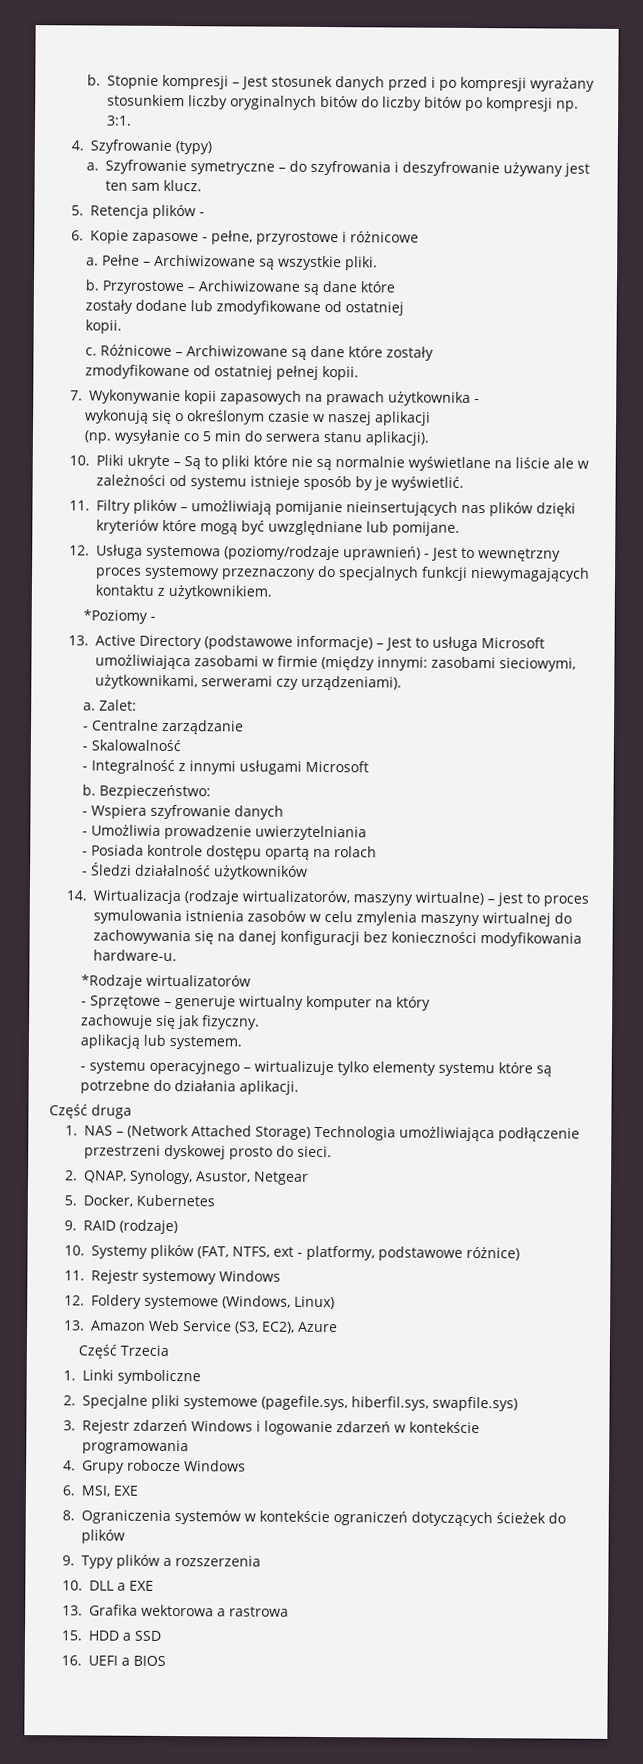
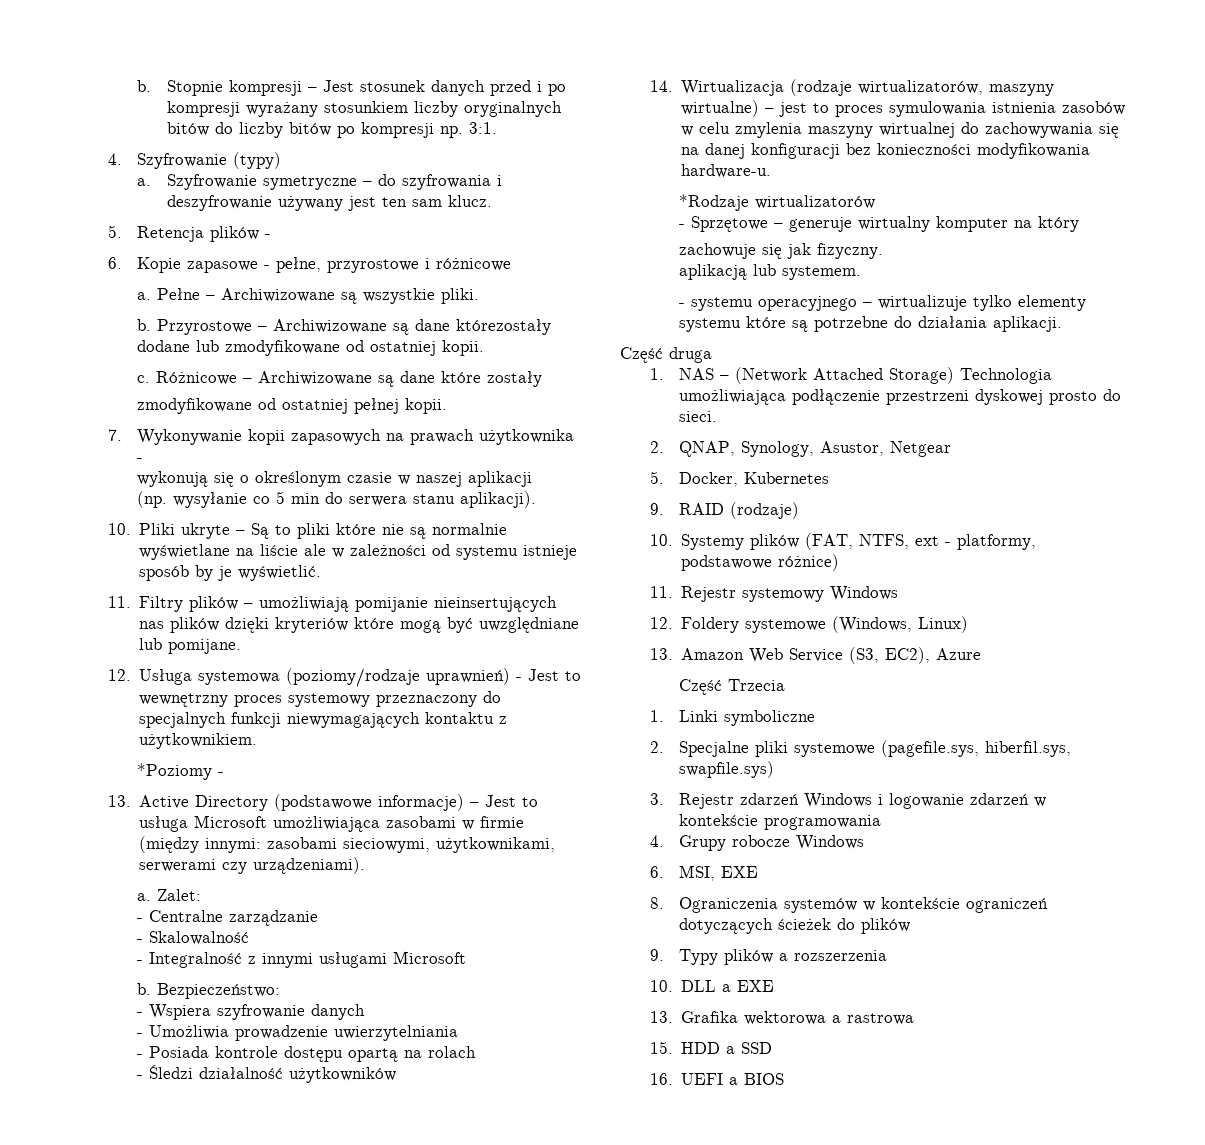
[360,281,396,293] [85,299,134,314] które // zostały -> [456,319,552,335] którezostały
(405, 308) // -> (437, 348) none

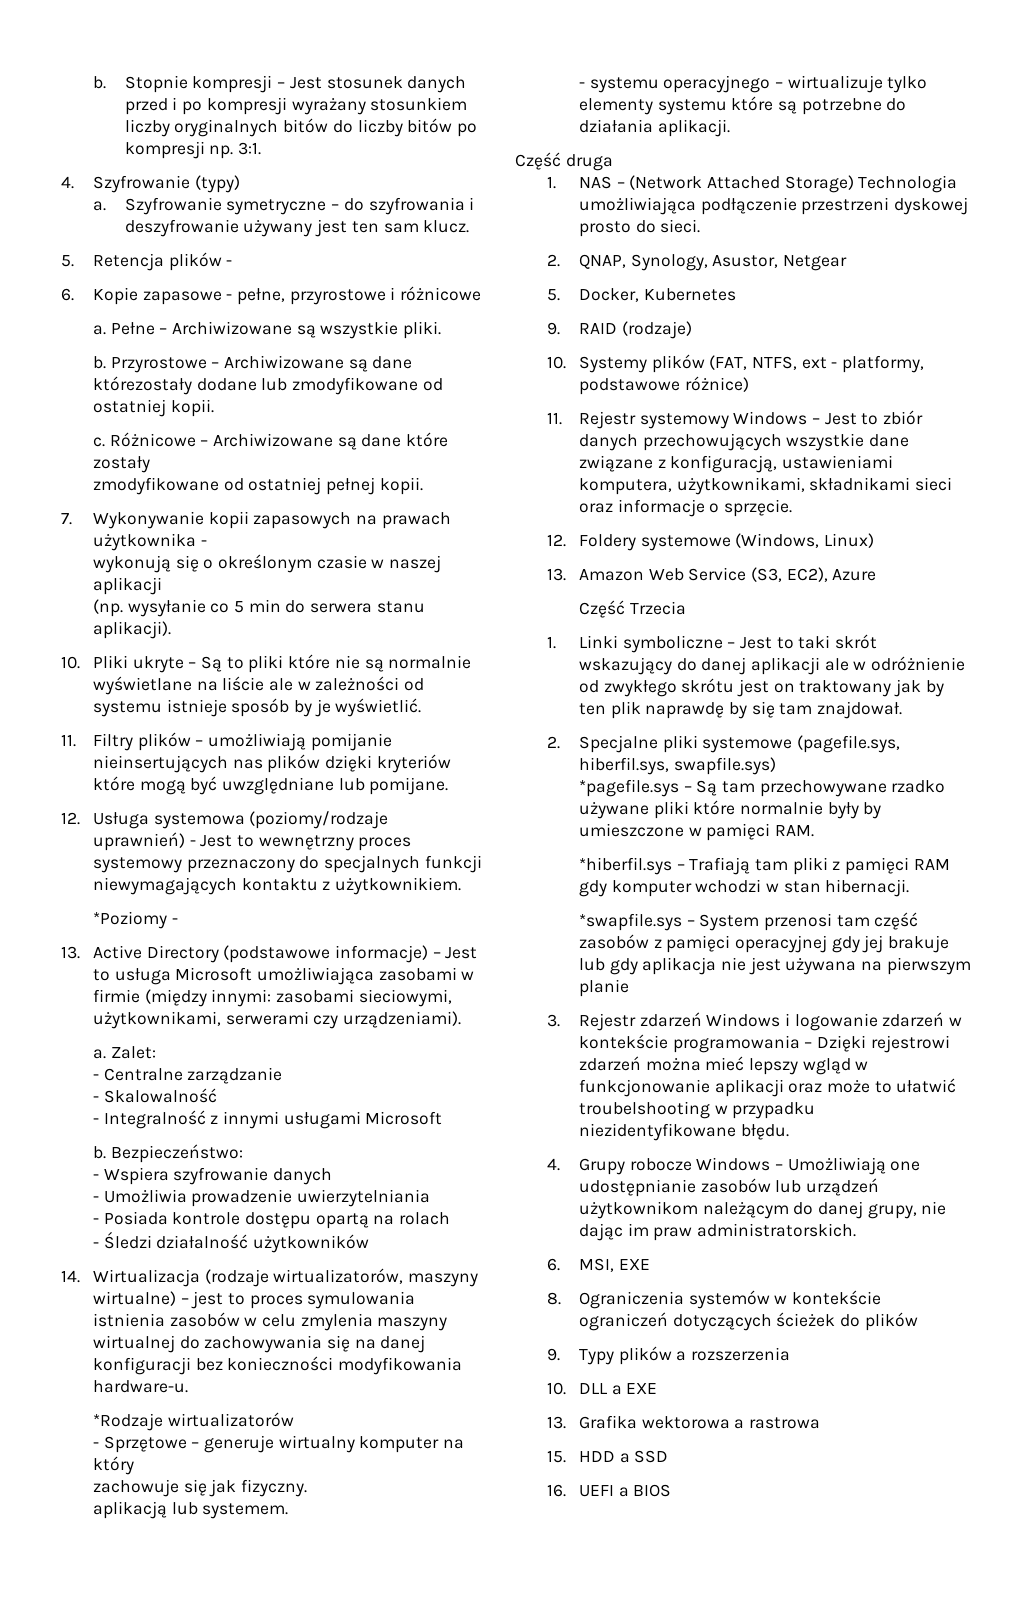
(898, 593) none -> [812,410,924,425] [578,433,910,451] [578,455,894,473] [578,477,953,495] [578,499,793,517] – Jest to zbiór danych przechowujących wszystkie dane związane z konfiguracją, ustawieniami komputera, użytkownikami, składnikami sieci oraz informacje o sprzęcie.
(816, 718) none -> [727,634,878,649] [578,656,966,675] [578,678,944,697] [578,701,903,719] – Jest to taki skrót wskazujący do danej aplikacji ale w odróżnienie od zwykłego skrótu jest on traktowany jak by ten plik naprawdę by się tam znajdował.
(775, 769) none -> [578,779,946,797] [578,800,882,819] [578,823,815,841] [578,857,950,875] [578,879,910,897] [578,912,919,931] [578,934,950,953] [578,957,971,975] [578,979,629,997] // *pagefile.sys – Są tam przechowywane rzadko używane pliki które normalnie były by umieszczone w pamięci RAM. // *hiberfil.sys – Trafiają tam pliki z pamięci RAM gdy komputer wchodzi w stan hibernacji. // *swapfile.sys – System przenosi tam część zasobów z pamięci operacyjnej gdy jej brakuje lub gdy aplikacja nie jest używana na pierwszym planie
[649,835,865,851] // 4. Grupy robocze Windows -> [804,1035,950,1053] [578,1056,869,1075] [578,1078,957,1097] [578,1101,816,1119] [578,1123,789,1141] [546,1157,921,1175] [578,1178,880,1197] [578,1201,947,1219] [578,1223,857,1241] – Dzięki rejestrowi zdarzeń można mieć lepszy wgląd w funkcjonowanie aplikacji oraz może to ułatwić troubelshooting w przypadku niezidentyfikowane błędu. // 4. Grupy robocze Windows – Umożliwiają one udostępnianie zasobów lub urządzeń użytkownikom należącym do danej grupy, nie dając im praw administratorskich.

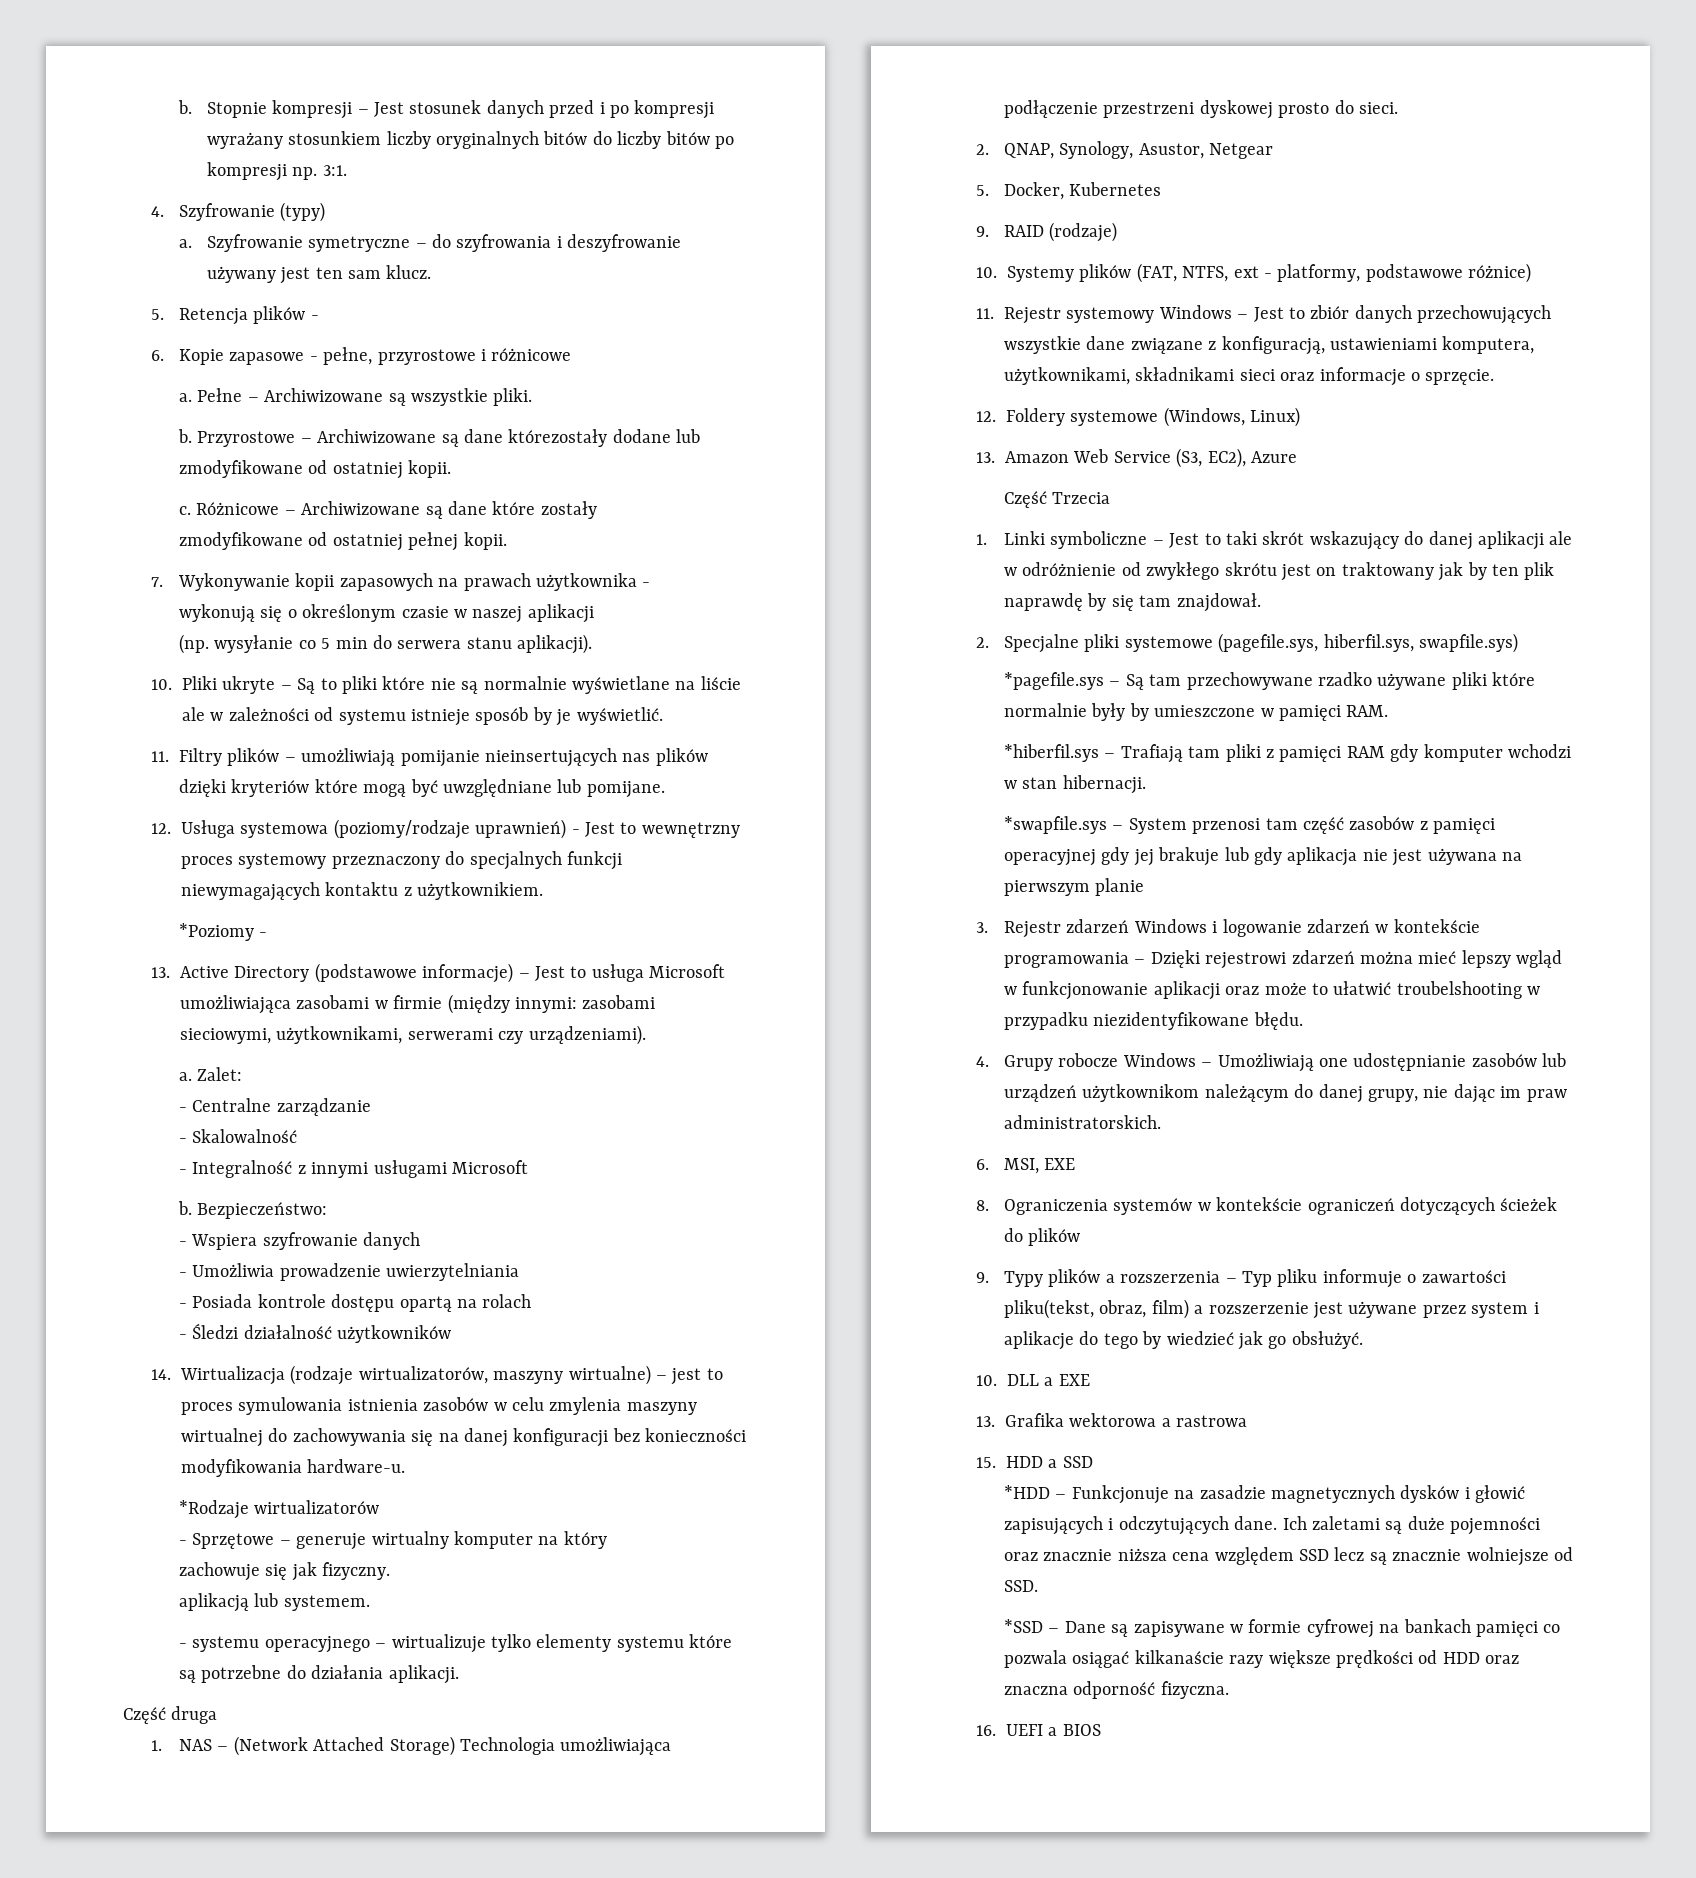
(791, 1354) none -> [1225,1269,1506,1288] [1003,1299,1539,1319] [1003,1331,1363,1350] – Typ pliku informuje o zawartości pliku(tekst, obraz, film) a rozszerzenie jest używane przez system i aplikacje do tego by wiedzieć jak go obsłużyć.
(669, 1456) none -> [1003,1485,1526,1504] [1003,1516,1541,1535] [1003,1547,1573,1566] [1003,1580,1038,1592] [1003,1619,1561,1638] [1003,1650,1520,1668] [1003,1681,1229,1699] // *HDD – Funkcjonuje na zasadzie magnetycznych dysków i głowić zapisujących i odczytujących dane. Ich zaletami są duże pojemności oraz znacznie niższa cena względem SSD lecz są znacznie wolniejsze od SSD. // *SSD – Dane są zapisywane w formie cyfrowej na bankach pamięci co pozwala osiągać kilkanaście razy większe prędkości od HDD oraz znaczna odporność fizyczna.

